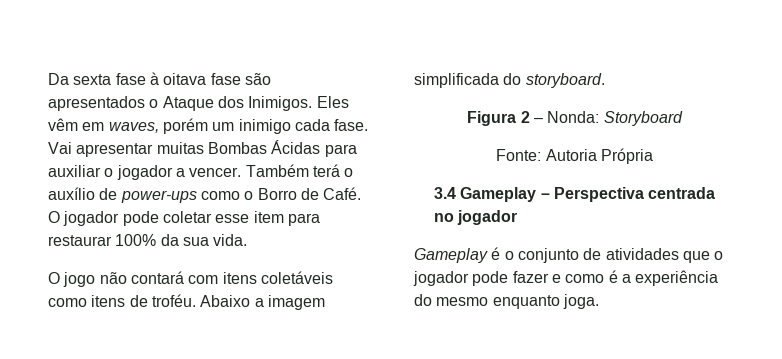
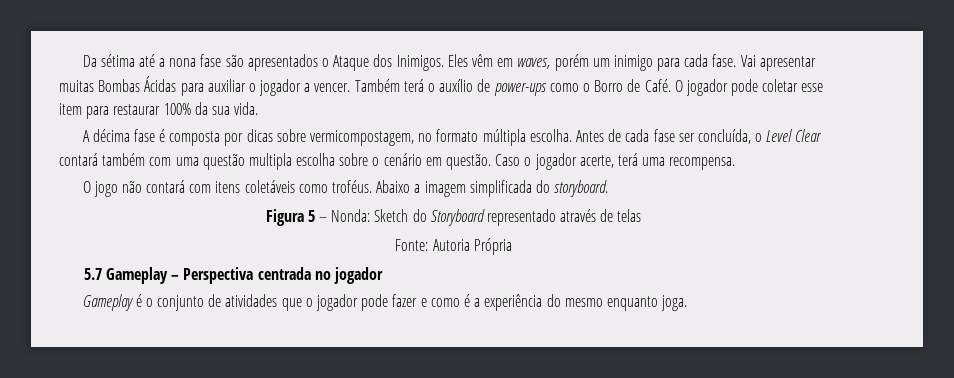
[73,72,207,85] sexta fase à oitava -> [100,54,197,67] sétima até a nona
(291, 126) none -> [657,58,681,71] para
(248, 240) none -> [82,129,823,146] [59,153,736,170] // A décima fase é composta por dicas sobre vermicompostagem, no formato múltipla escolha. Antes de cada fase ser concluída, o Level Clear contará também com uma questão multipla escolha sobre o cenário em questão. Caso o jogador acerte, terá uma recompensa.
[91,294,196,307] itens de troféu. -> [332,180,373,193] troféus.
[520,111,530,123] 2 -> [307,210,315,222] 5
(600, 117) none -> [374,209,427,222] Sketch do
(683, 118) none -> [486,209,642,226] representado através de telas
[433,187,456,199] 3.4 -> [83,268,102,280] 5.7

